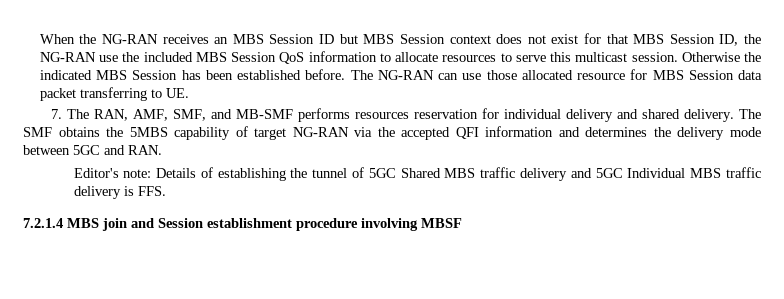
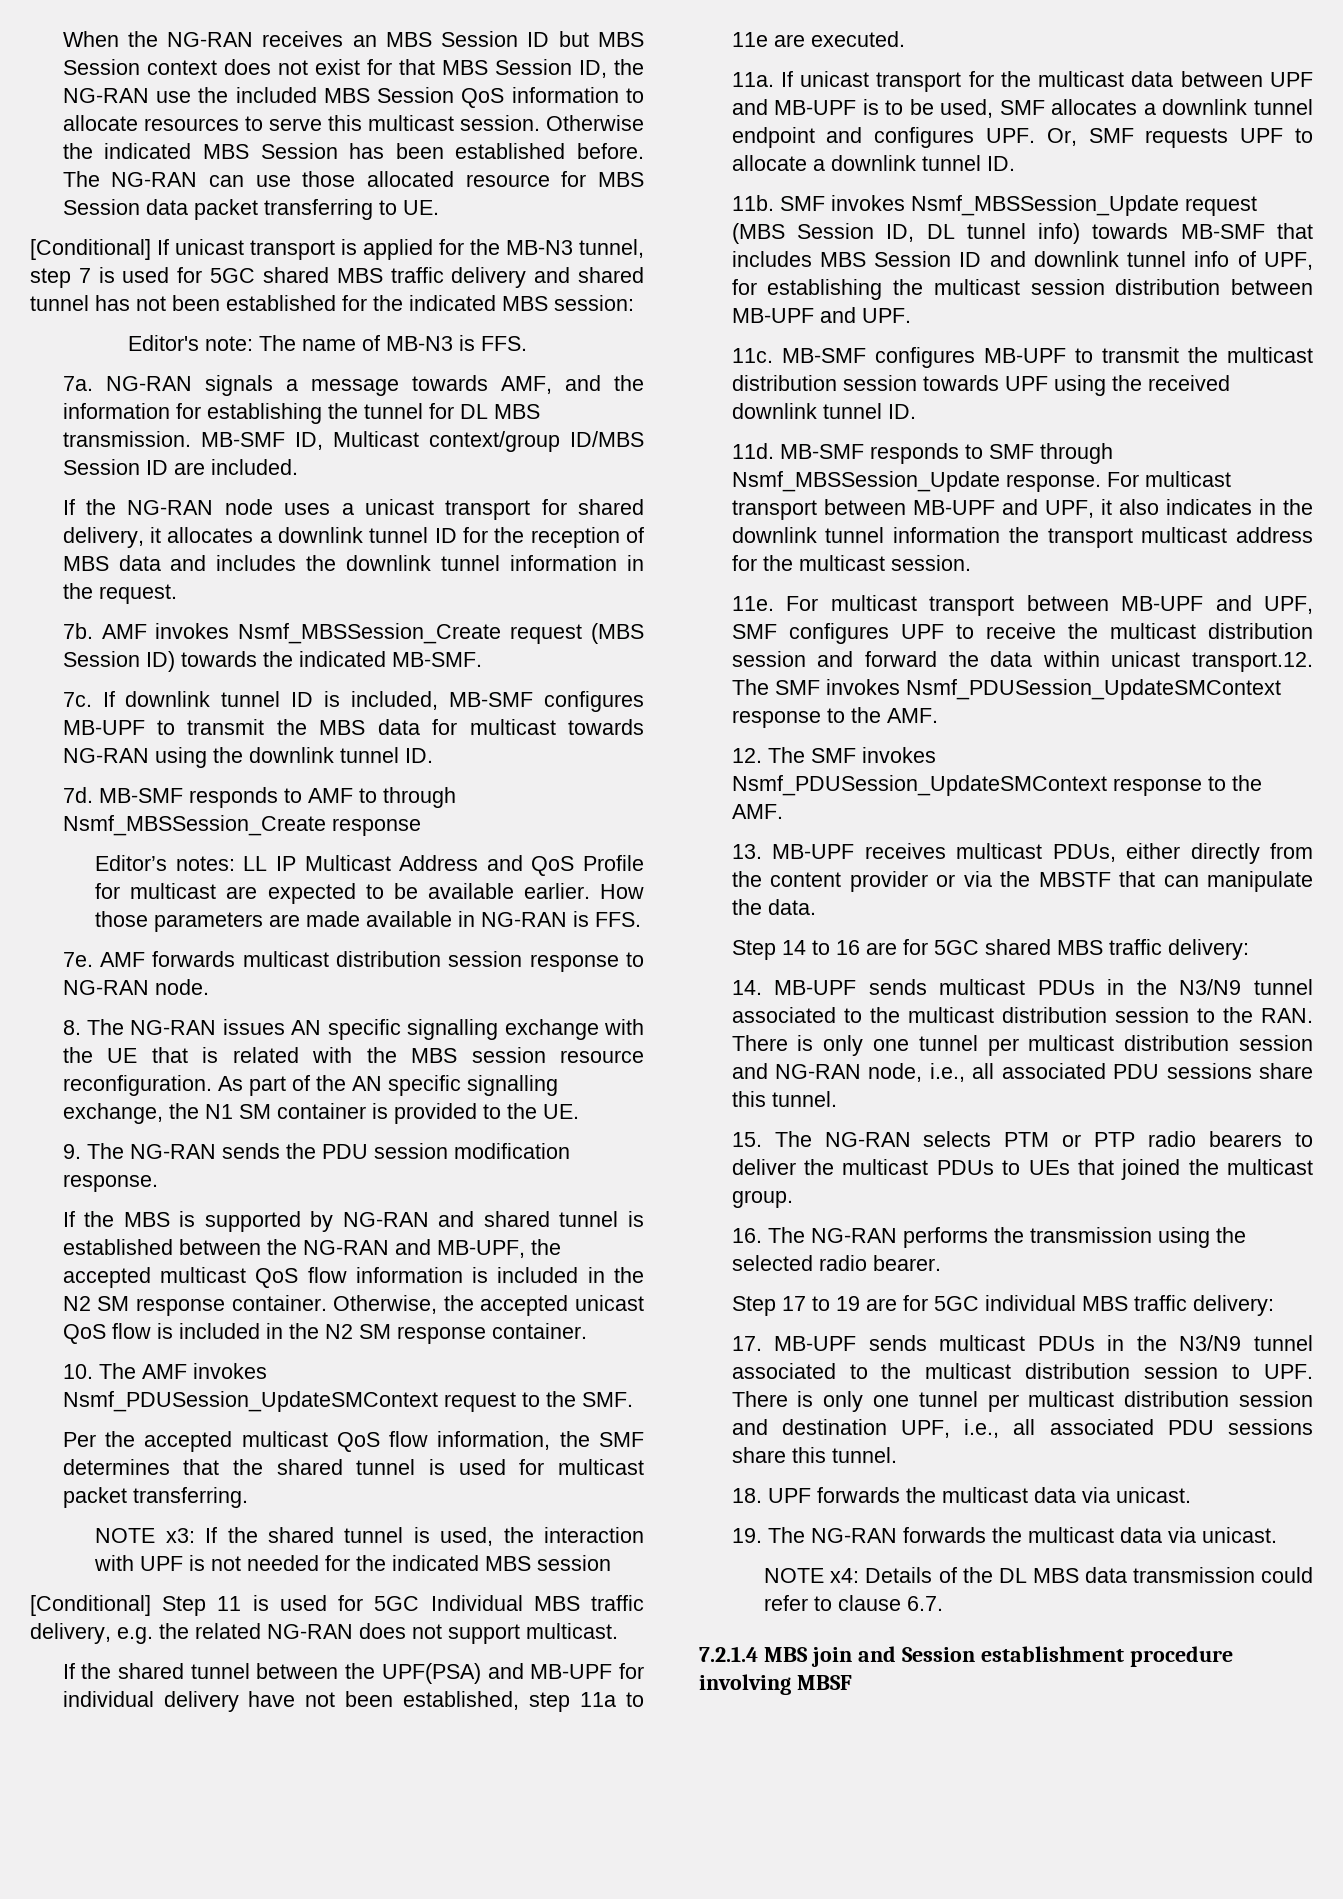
[50,108,761,122] [23,126,761,140] [23,145,162,155] [73,167,761,181] [73,186,166,199] 7. The RAN, AMF, SMF, and MB-SMF performs resources reservation for individual delivery and shared delivery. The SMF obtains the 5MBS capability of target NG-RAN via the accepted QFI information and determines the delivery mode between 5GC and RAN. // Editor's note: Details of establishing the tunnel of 5GC Shared MBS traffic delivery and 5GC Individual MBS traffic delivery is FFS. -> [30,239,644,260] [30,267,644,288] [30,295,634,311] [127,335,527,351] [62,375,644,396] [62,403,540,424] [62,431,644,452] [62,459,298,475] [62,499,644,520] [62,527,644,548] [62,555,644,571] [62,583,177,604] [62,623,644,644] [62,651,482,672] [62,691,644,712] [62,719,644,735] [62,747,433,768] [62,787,456,808] [62,815,421,836] [95,855,644,876] [95,883,644,904] [95,911,642,932] [62,951,645,972] [62,979,209,995] [62,1019,644,1040] [62,1047,644,1063] [62,1075,558,1096] [62,1103,579,1124] [62,1143,570,1159] [62,1174,158,1192] [62,1211,644,1232] [62,1239,561,1258] [62,1267,644,1288] [62,1295,645,1316] [62,1323,587,1344] [62,1363,267,1379] [62,1391,633,1412] [62,1431,644,1452] [62,1459,644,1475] [62,1487,248,1508] [95,1527,644,1546] [94,1555,612,1571] [30,1595,644,1616] [30,1623,618,1644] [62,1663,644,1684] [62,1691,644,1712] [731,31,905,47] [731,71,1313,92] [731,99,1313,118] [731,127,1313,148] [731,155,1015,171] [731,195,1257,216] [731,223,1313,244] [731,251,1313,270] [731,279,1313,300] [731,307,911,323] [731,347,1313,368] [731,375,1230,396] [731,403,916,419] [731,443,1113,464] [731,471,1231,492] [731,499,1314,520] [731,527,1313,548] [731,555,971,571] [731,595,1313,616] [731,623,1313,644] [731,651,1313,672] [731,679,1281,700] [731,707,938,728] [731,747,936,763] [731,775,1262,796] [731,804,783,819] [731,843,1313,864] [731,871,1313,892] [731,899,816,915] [731,939,1249,960] [731,979,1313,995] [731,1007,1313,1023] [731,1035,1313,1056] [731,1063,1313,1082] [731,1091,837,1107] [731,1131,1313,1147] [731,1159,1313,1180] [731,1190,793,1208] [731,1227,1246,1248] [731,1255,941,1271] [731,1295,1274,1316] [731,1335,1313,1351] [731,1363,1313,1379] [731,1391,1313,1412] [731,1419,1313,1438] [731,1447,897,1463] [731,1487,1191,1503] [731,1527,1277,1543] [764,1567,1313,1583] [764,1595,944,1611] [Conditional] If unicast transport is applied for the MB-N3 tunnel, step 7 is used for 5GC shared MBS traffic delivery and shared tunnel has not been established for the indicated MBS session: // Editor's note: The name of MB-N3 is FFS. // 7a. NG-RAN signals a message towards AMF, and the information for establishing the tunnel for DL MBS transmission. MB-SMF ID, Multicast context/group ID/MBS Session ID are included. // If the NG-RAN node uses a unicast transport for shared delivery, it allocates a downlink tunnel ID for the reception of MBS data and includes the downlink tunnel information in the request. // 7b. AMF invokes Nsmf_MBSSession_Create request (MBS Session ID) towards the indicated MB-SMF. // 7c. If downlink tunnel ID is included, MB-SMF configures MB-UPF to transmit the MBS data for multicast towards NG-RAN using the downlink tunnel ID. // 7d. MB-SMF responds to AMF to through Nsmf_MBSSession_Create response // Editor’s notes: LL IP Multicast Address and QoS Profile for multicast are expected to be available earlier. How those parameters are made available in NG-RAN is FFS. // 7e. AMF forwards multicast distribution session response to NG-RAN node. // 8. The NG-RAN issues AN specific signalling exchange with the UE that is related with the MBS session resource reconfiguration. As part of the AN specific signalling exchange, the N1 SM container is provided to the UE. // 9. The NG-RAN sends the PDU session modification response. // If the MBS is supported by NG-RAN and shared tunnel is established between the NG-RAN and MB-UPF, the accepted multicast QoS flow information is included in the N2 SM response container. Otherwise, the accepted unicast QoS flow is included in the N2 SM response container. // 10. The AMF invokes Nsmf_PDUSession_UpdateSMContext request to the SMF. // Per the accepted multicast QoS flow information, the SMF determines that the shared tunnel is used for multicast packet transferring. // NOTE x3: If the shared tunnel is used, the interaction with UPF is not needed for the indicated MBS session // [Conditional] Step 11 is used for 5GC Individual MBS traffic delivery, e.g. the related NG-RAN does not support multicast. // If the shared tunnel between the UPF(PSA) and MB-UPF for individual delivery have not been established, step 11a to 11e are executed. // 11a. If unicast transport for the multicast data between UPF and MB-UPF is to be used, SMF allocates a downlink tunnel endpoint and configures UPF. Or, SMF requests UPF to allocate a downlink tunnel ID. // 11b. SMF invokes Nsmf_MBSSession_Update request (MBS Session ID, DL tunnel info) towards MB-SMF that includes MBS Session ID and downlink tunnel info of UPF, for establishing the multicast session distribution between MB-UPF and UPF. // 11c. MB-SMF configures MB-UPF to transmit the multicast distribution session towards UPF using the received downlink tunnel ID. // 11d. MB-SMF responds to SMF through Nsmf_MBSSession_Update response. For multicast transport between MB-UPF and UPF, it also indicates in the downlink tunnel information the transport multicast address for the multicast session. // 11e. For multicast transport between MB-UPF and UPF, SMF configures UPF to receive the multicast distribution session and forward the data within unicast transport.12. The SMF invokes Nsmf_PDUSession_UpdateSMContext response to the AMF. // 12. The SMF invokes Nsmf_PDUSession_UpdateSMContext response to the AMF. // 13. MB-UPF receives multicast PDUs, either directly from the content provider or via the MBSTF that can manipulate the data. // Step 14 to 16 are for 5GC shared MBS traffic delivery: // 14. MB-UPF sends multicast PDUs in the N3/N9 tunnel associated to the multicast distribution session to the RAN. There is only one tunnel per multicast distribution session and NG-RAN node, i.e., all associated PDU sessions share this tunnel. // 15. The NG-RAN selects PTM or PTP radio bearers to deliver the multicast PDUs to UEs that joined the multicast group. // 16. The NG-RAN performs the transmission using the selected radio bearer. // Step 17 to 19 are for 5GC individual MBS traffic delivery: // 17. MB-UPF sends multicast PDUs in the N3/N9 tunnel associated to the multicast distribution session to UPF. There is only one tunnel per multicast distribution session and destination UPF, i.e., all associated PDU sessions share this tunnel. // 18. UPF forwards the multicast data via unicast. // 19. The NG-RAN forwards the multicast data via unicast. // NOTE x4: Details of the DL MBS data transmission could refer to clause 6.7.

